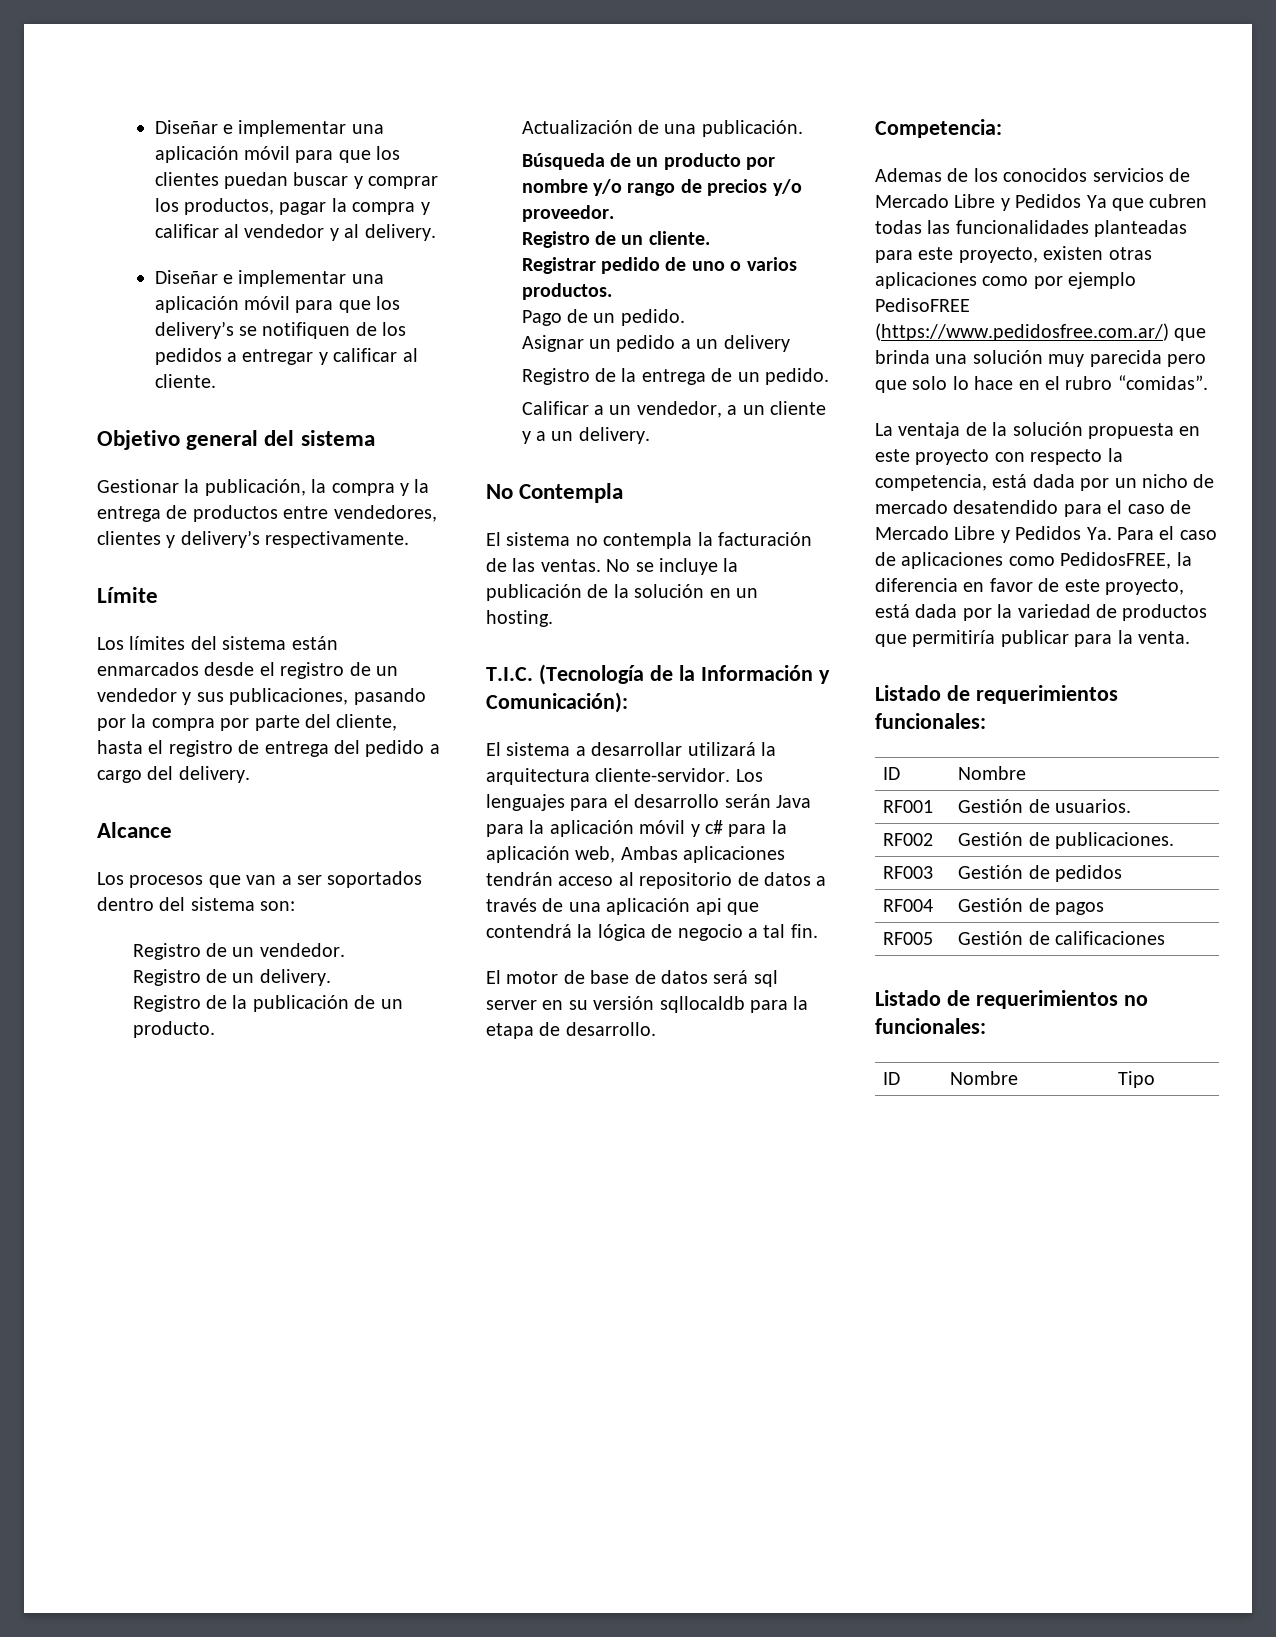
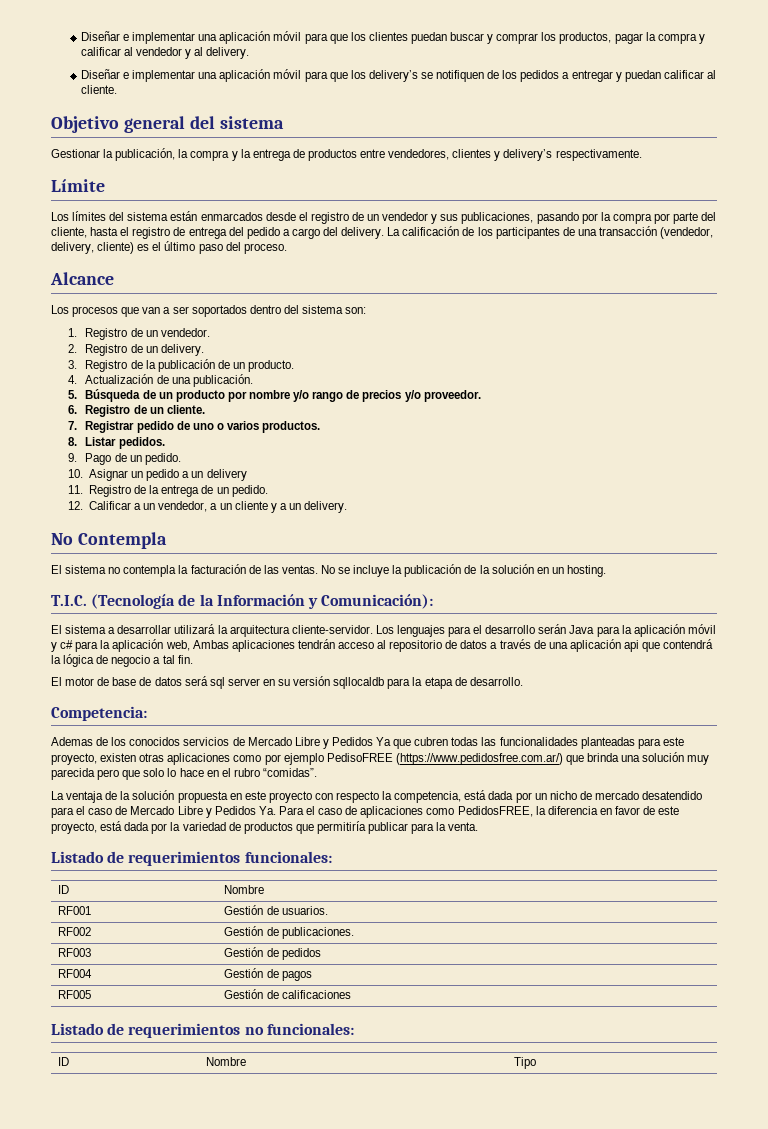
(328, 358) none -> [624,70,661,82] puedan
(250, 774) none -> [387,226,714,239] [51,241,287,254] La calificación de los participantes de una transacción (vendedor, delivery, cliente) es el último paso del proceso.
(296, 906) none -> [68,328,78,337] 1.
(345, 950) none -> [68,344,78,353] 2.
(331, 977) none -> [68,360,78,369] 3.
(215, 1029) none -> [68,375,78,384] 4.
(803, 128) none -> [68,390,78,399] 5.
(614, 213) none -> [68,405,78,414] 6.
(710, 238) none -> [68,421,78,430] 7.
(612, 291) none -> [68,437,165,449] [68,453,78,462] 8. Listar pedidos. // 9.
(685, 317) none -> [68,469,84,478] 10.
(790, 343) none -> [68,485,84,494] 11.
(829, 376) none -> [68,501,84,510] 12.

